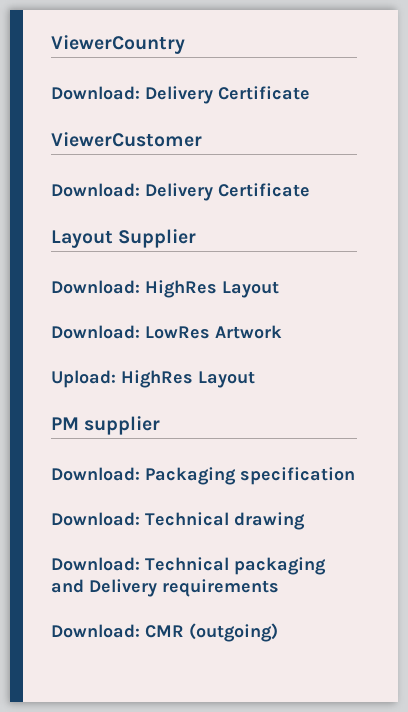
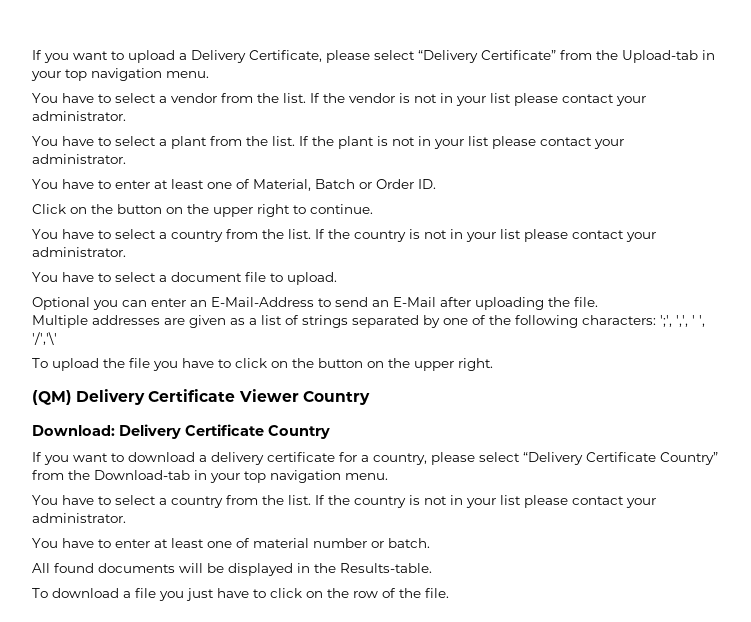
[51,35,185,54] [51,86,310,104] [51,132,202,147] [51,183,310,201] [51,229,197,248] [51,280,279,298] [51,325,282,339] [51,370,255,388] [51,416,161,435] [51,467,355,485] [51,512,305,530] [51,557,326,575] [51,579,279,597] [51,623,278,642] ViewerCountry // Download: Delivery Certificate // ViewerCustomer // Download: Delivery Certificate // Layout Supplier // Download: HighRes Layout // Download: LowRes Artwork // Upload: HighRes Layout // PM supplier // Download: Packaging specification // Download: Technical drawing // Download: Technical packaging and Delivery requirements // Download: CMR (outgoing) -> [32,50,715,63] [31,68,209,81] [32,93,646,106] [32,111,126,121] [32,136,624,149] [32,154,126,164] [32,179,436,191] [32,204,373,217] [32,229,656,242] [32,247,126,257] [32,272,337,285] [32,297,598,310] [32,315,705,328] [32,332,57,345] [32,358,493,371] [32,389,370,405] [32,424,330,439] [32,452,718,465] [32,470,388,483] [32,495,656,508] [32,513,126,523] [32,538,430,548] [32,563,432,576] [32,588,449,601] If you want to upload a Delivery Certificate, please select “Delivery Certificate” from the Upload-tab in your top navigation menu. // You have to select a vendor from the list. If the vendor is not in your list please contact your administrator. // You have to select a plant from the list. If the plant is not in your list please contact your administrator. // You have to enter at least one of Material, Batch or Order ID. // Click on the button on the upper right to continue. // You have to select a country from the list. If the country is not in your list please contact your administrator. // You have to select a document file to upload. // Optional you can enter an E-Mail-Address to send an E-Mail after uploading the file. // Multiple addresses are given as a list of strings separated by one of the following characters: ';', ',', ' ', '/','\' // To upload the file you have to click on the button on the upper right. // (QM) Delivery Certificate Viewer Country // Download: Delivery Certificate Country // If you want to download a delivery certificate for a country, please select “Delivery Certificate Country” from the Download-tab in your top navigation menu. // You have to select a country from the list. If the country is not in your list please contact your administrator. // You have to enter at least one of material number or batch. // All found documents will be displayed in the Results-table. // To download a file you just have to click on the row of the file.

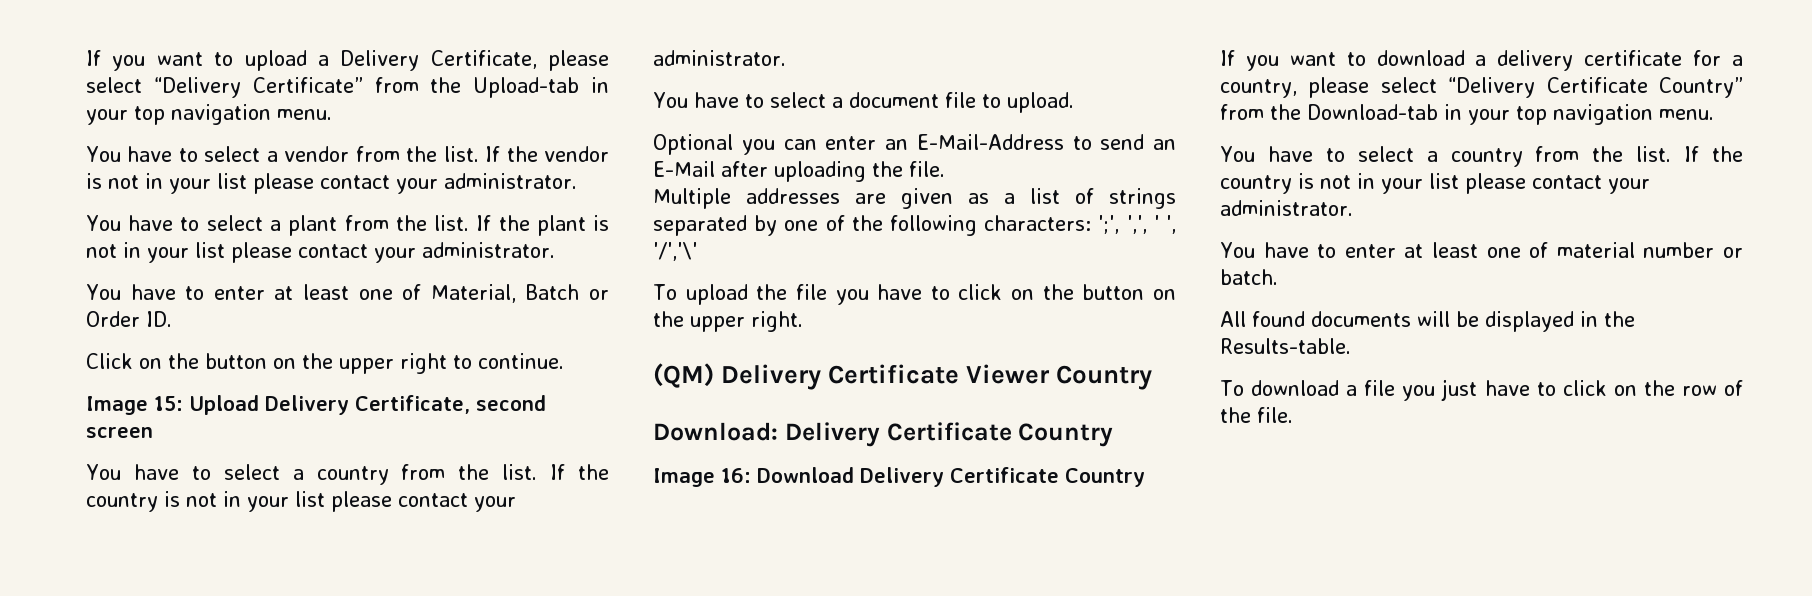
(373, 209) none -> [86,395,546,415] [86,427,153,438] // Image 15: Upload Delivery Certificate, second screen
(330, 432) none -> [653,467,1145,487] // Image 16: Download Delivery Certificate Country

